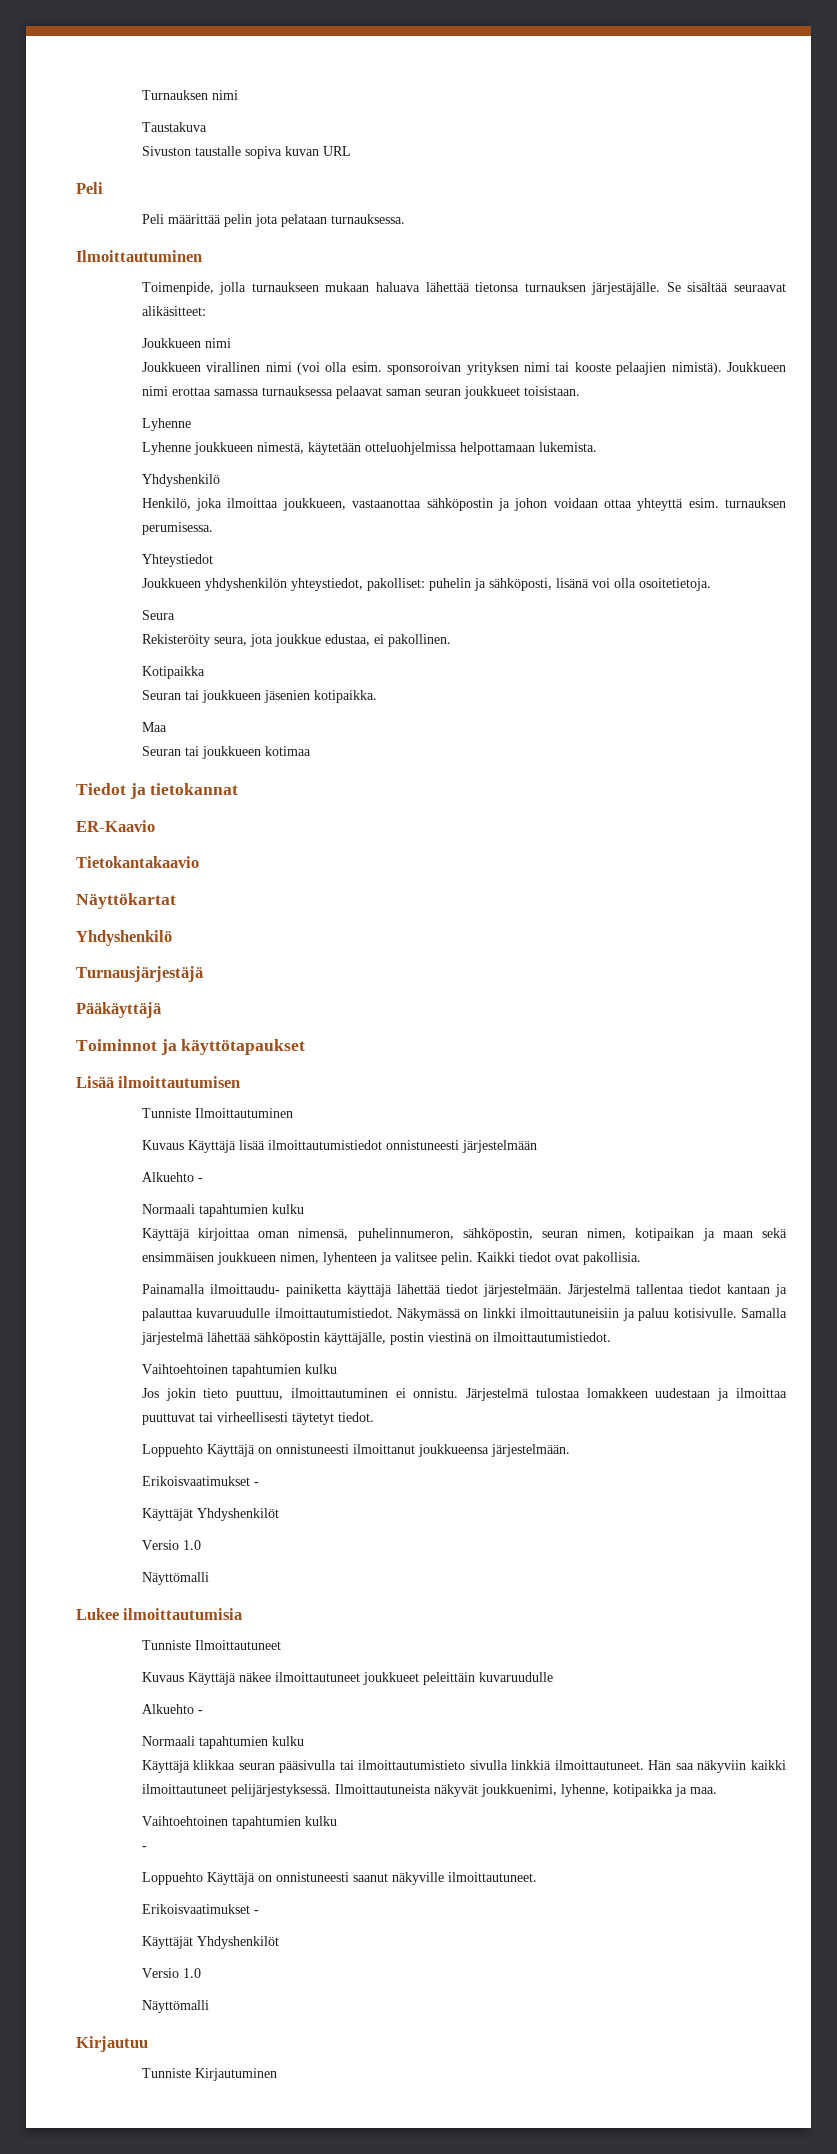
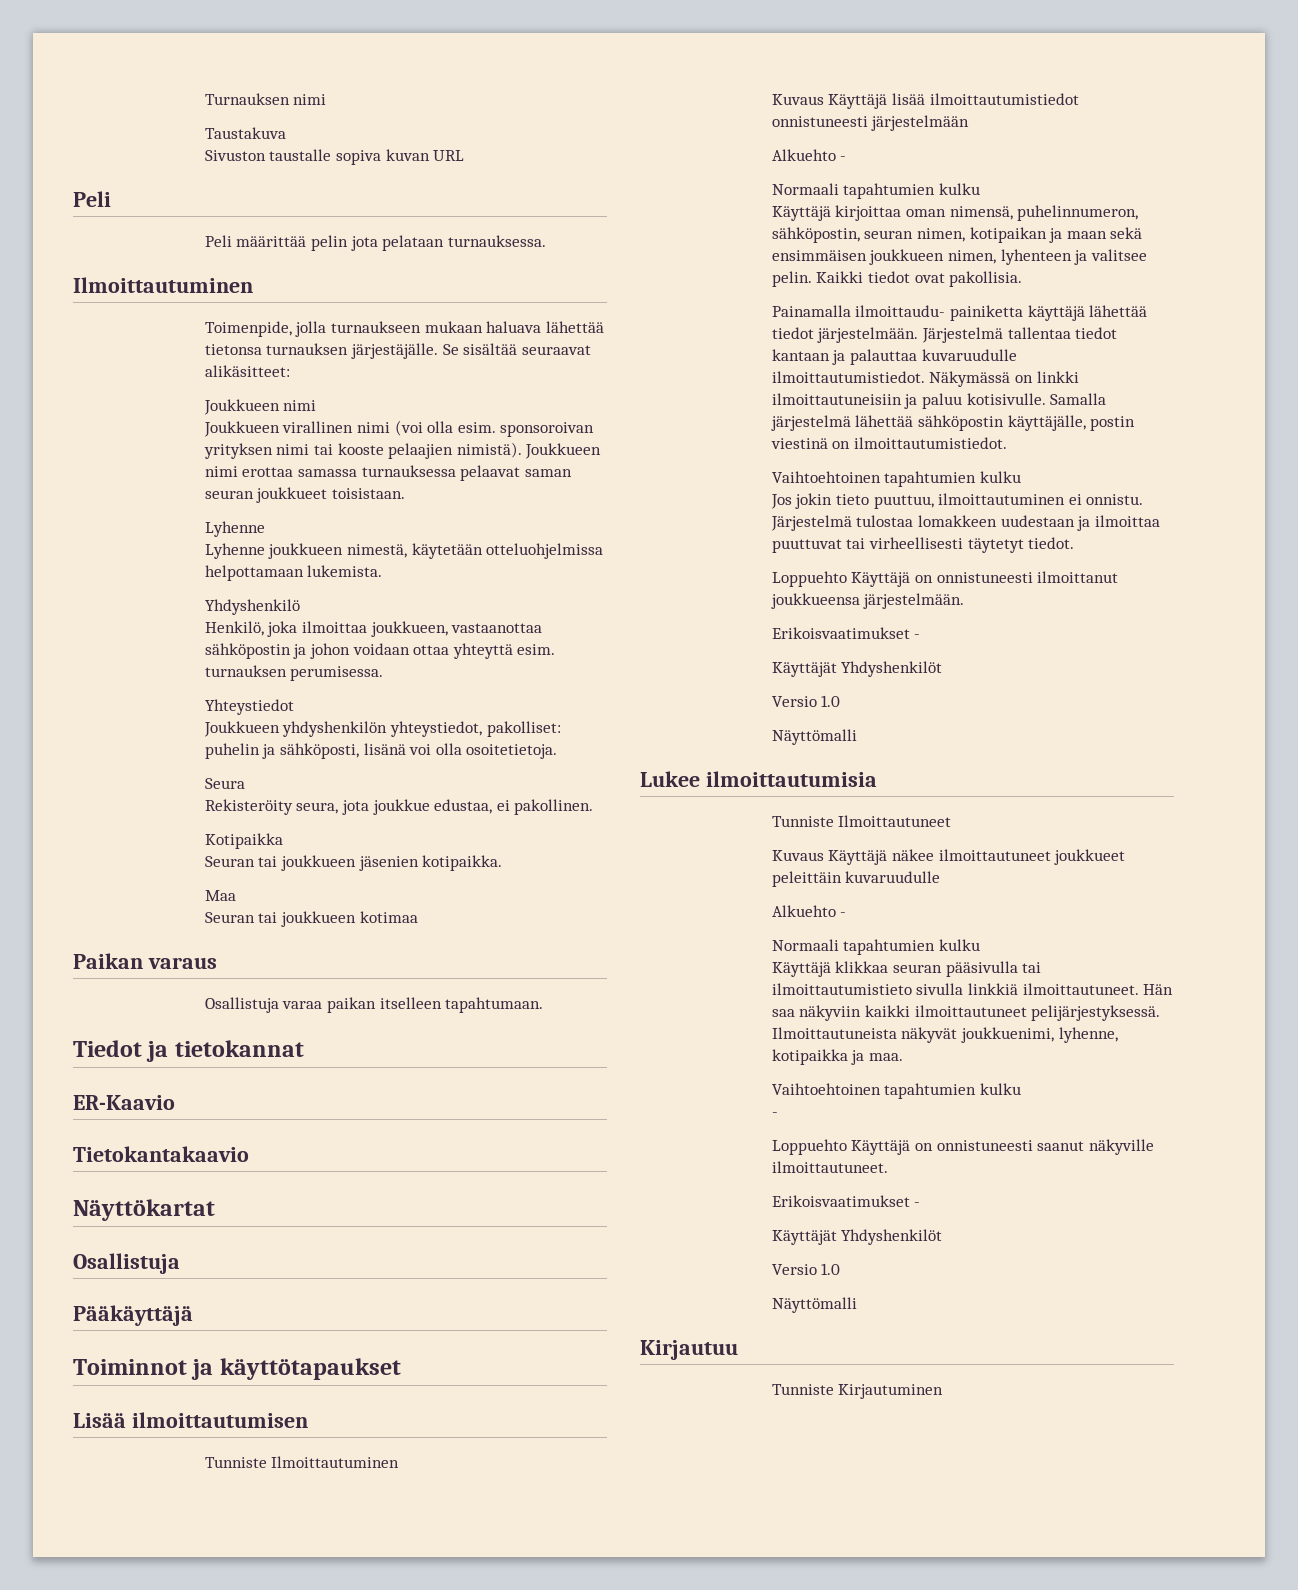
(311, 751) none -> [73,953,217,969] [204,997,544,1013] // Paikan varaus // Osallistuja varaa paikan itselleen tapahtumaan.
[76,930,172,946] [76,966,203,982] Yhdyshenkilö // Turnausjärjestäjä -> [73,1253,180,1274] Osallistuja

